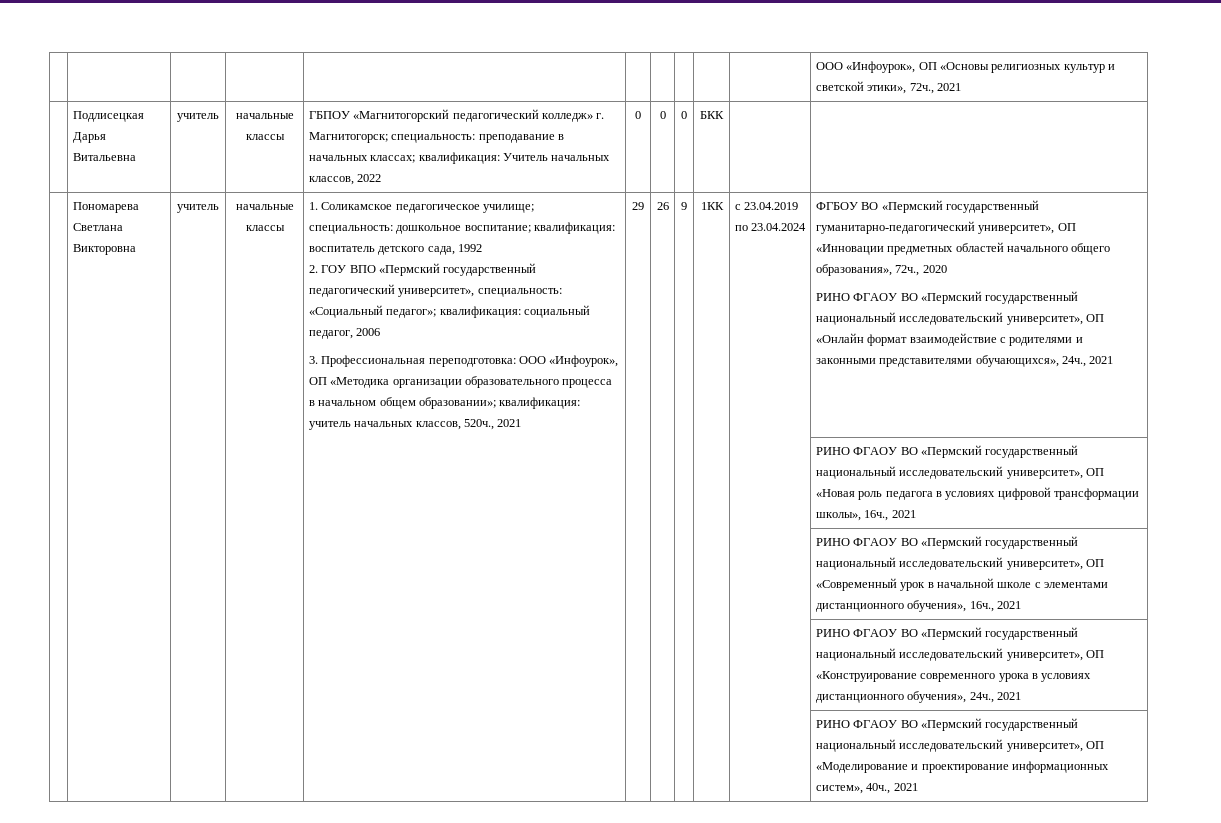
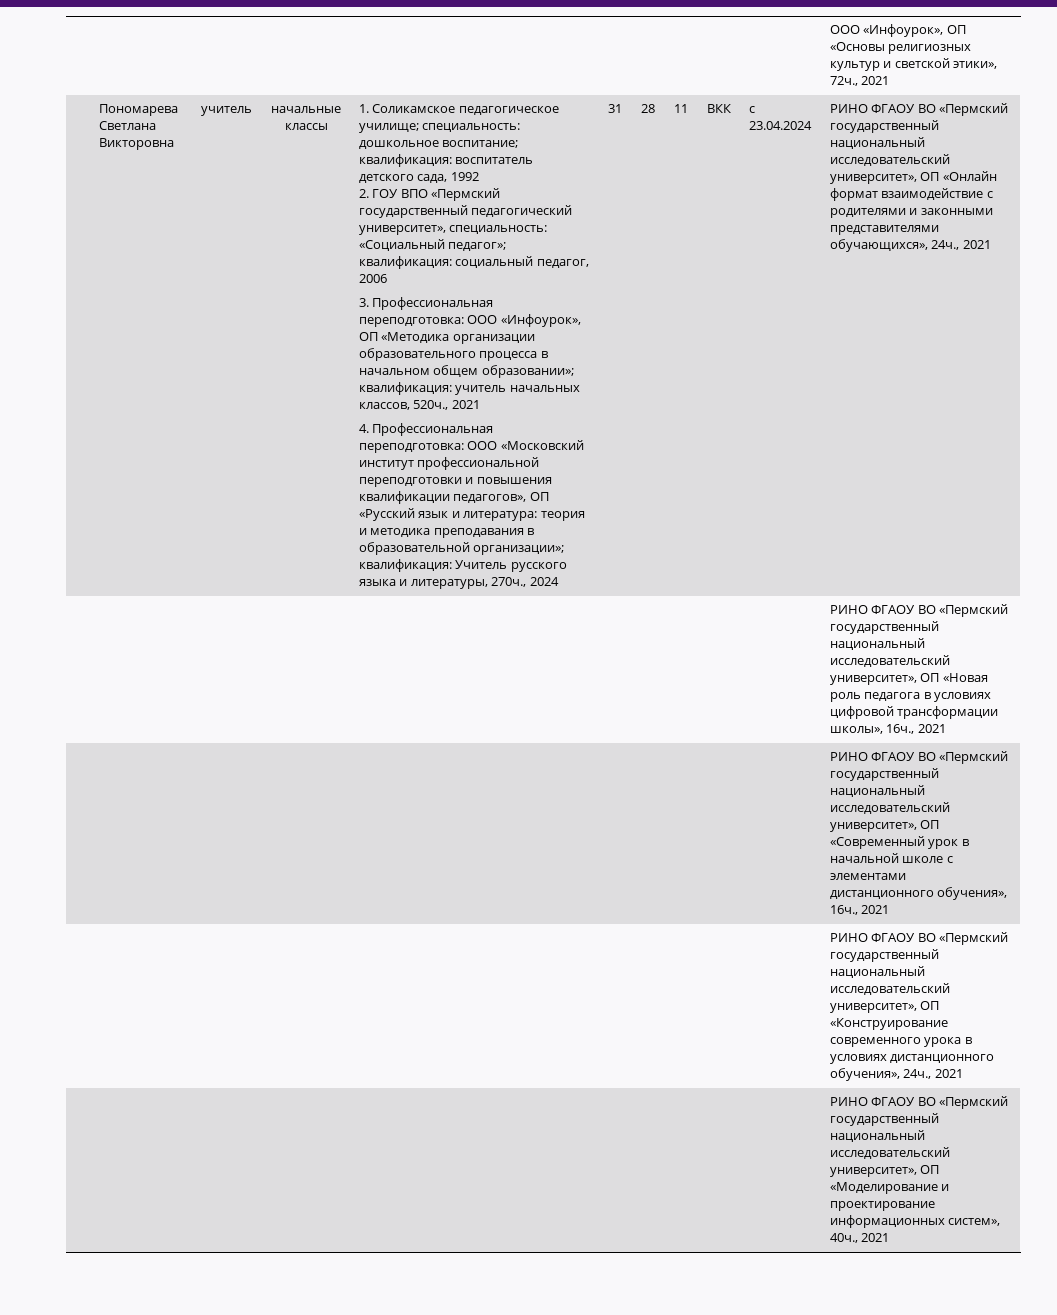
[72,111,144,122] [72,132,106,143] [72,153,136,161] [177,113,219,122] [235,113,294,119] [245,134,285,140] [308,109,605,122] [308,132,564,143] [308,152,611,164] [308,174,382,185] [635,111,641,119] [659,111,666,119] [681,111,687,119] [700,111,724,119] // | Подлисецкая Дарья Витальевна | учитель | начальные классы | ГБПОУ «Магнитогорский педагогический колледж» г. Магнитогорск; специальность: преподавание в начальных классах; квалификация: Учитель начальных классов, 2022 | 0 | 0 | 0 | БКК | | -> (890, 80) none
[632,202,644,210] [656,202,669,210] [681,202,687,210] [700,202,724,210] [734,202,799,210] [734,225,748,231] | 29 | 26 | 9 | 1КК | с 23.04.2019 по -> [359,423,494,436] [359,440,584,453] [359,457,540,470] [359,477,552,487] [359,491,549,504] [359,508,585,521] [359,528,535,538] [359,542,565,555] [359,559,567,572] [359,577,559,589] [608,104,622,113] [641,104,655,113] [674,104,688,113] [707,104,731,113] [749,106,756,113] // 4. Профессиональная переподготовка: ООО «Московский институт профессиональной переподготовки и повышения квалификации педагогов», ОП «Русский язык и литература: теория и методика преподавания в образовательной организации»; квалификация: Учитель русского языка и литературы, 270ч., 2024 | 31 | 28 | 11 | ВКК | с
[815,200,1039,213] [815,221,1076,234] [815,242,1111,255] [815,264,947,276] ФГБОУ ВО «Пермский государственный гуманитарно-педагогический университет», ОП «Инновации предметных областей начального общего образования», 72ч., 2020 // -> (813, 125) none

